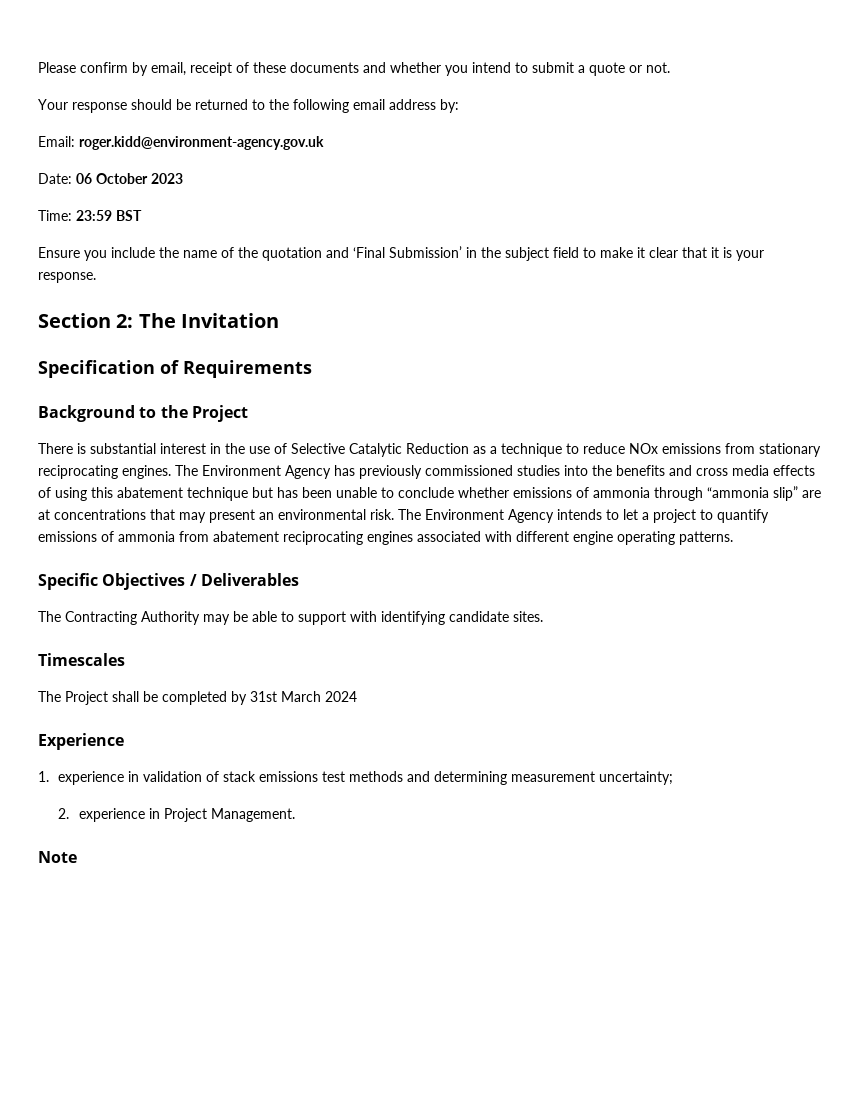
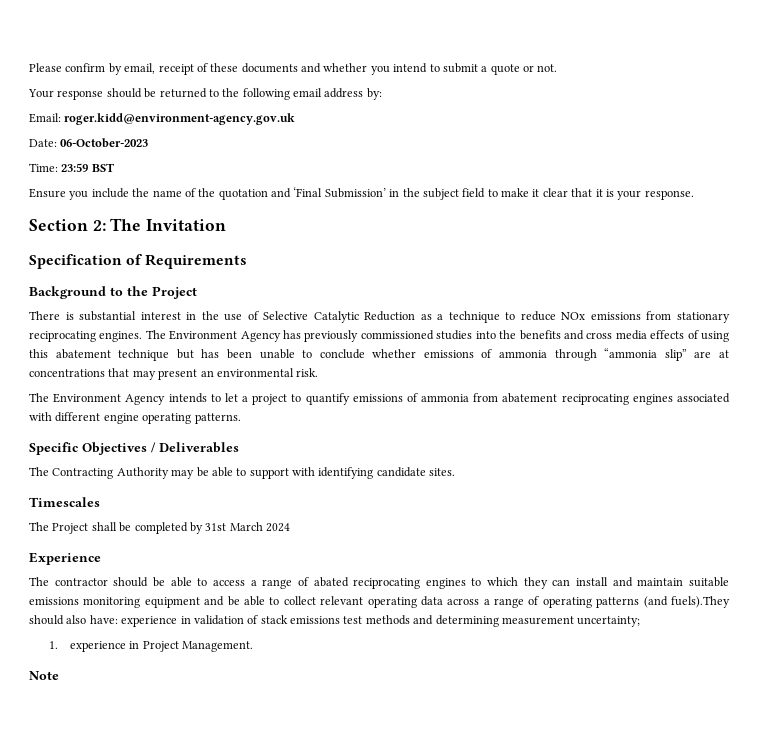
[76,173,183,184] 06 October 2023 -> [60,138,149,148] 06-October-2023
(394, 514) none -> (319, 372) //
[38,771,49,782] 1. -> [29,577,729,589] [29,596,731,608] [29,615,118,625] The contractor should be able to access a range of abated reciprocating engines to which they can install and maintain suitable emissions monitoring equipment and be able to collect relevant operating data across a range of operating patterns (and fuels).They should also have:
[58,808,70,819] 2. -> [49,641,59,649] 1.

